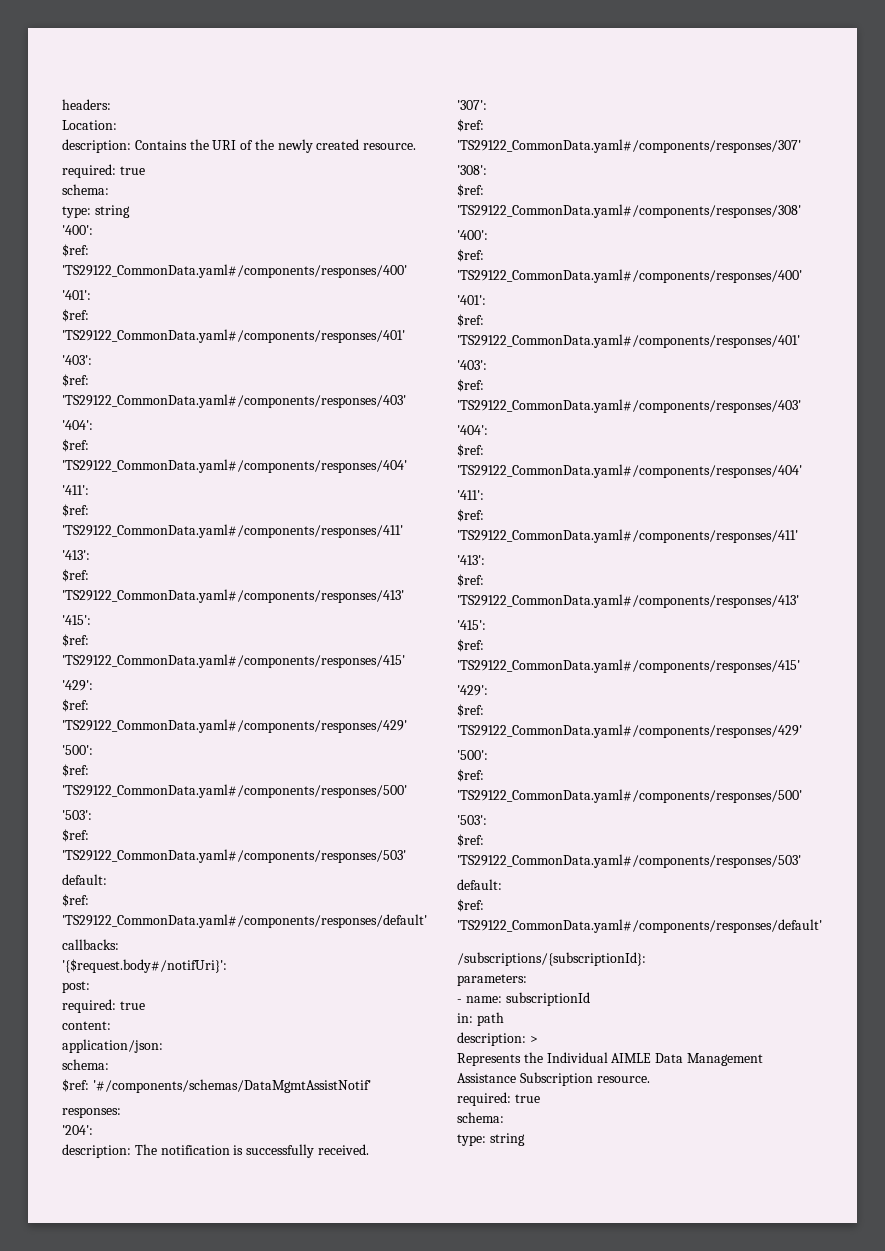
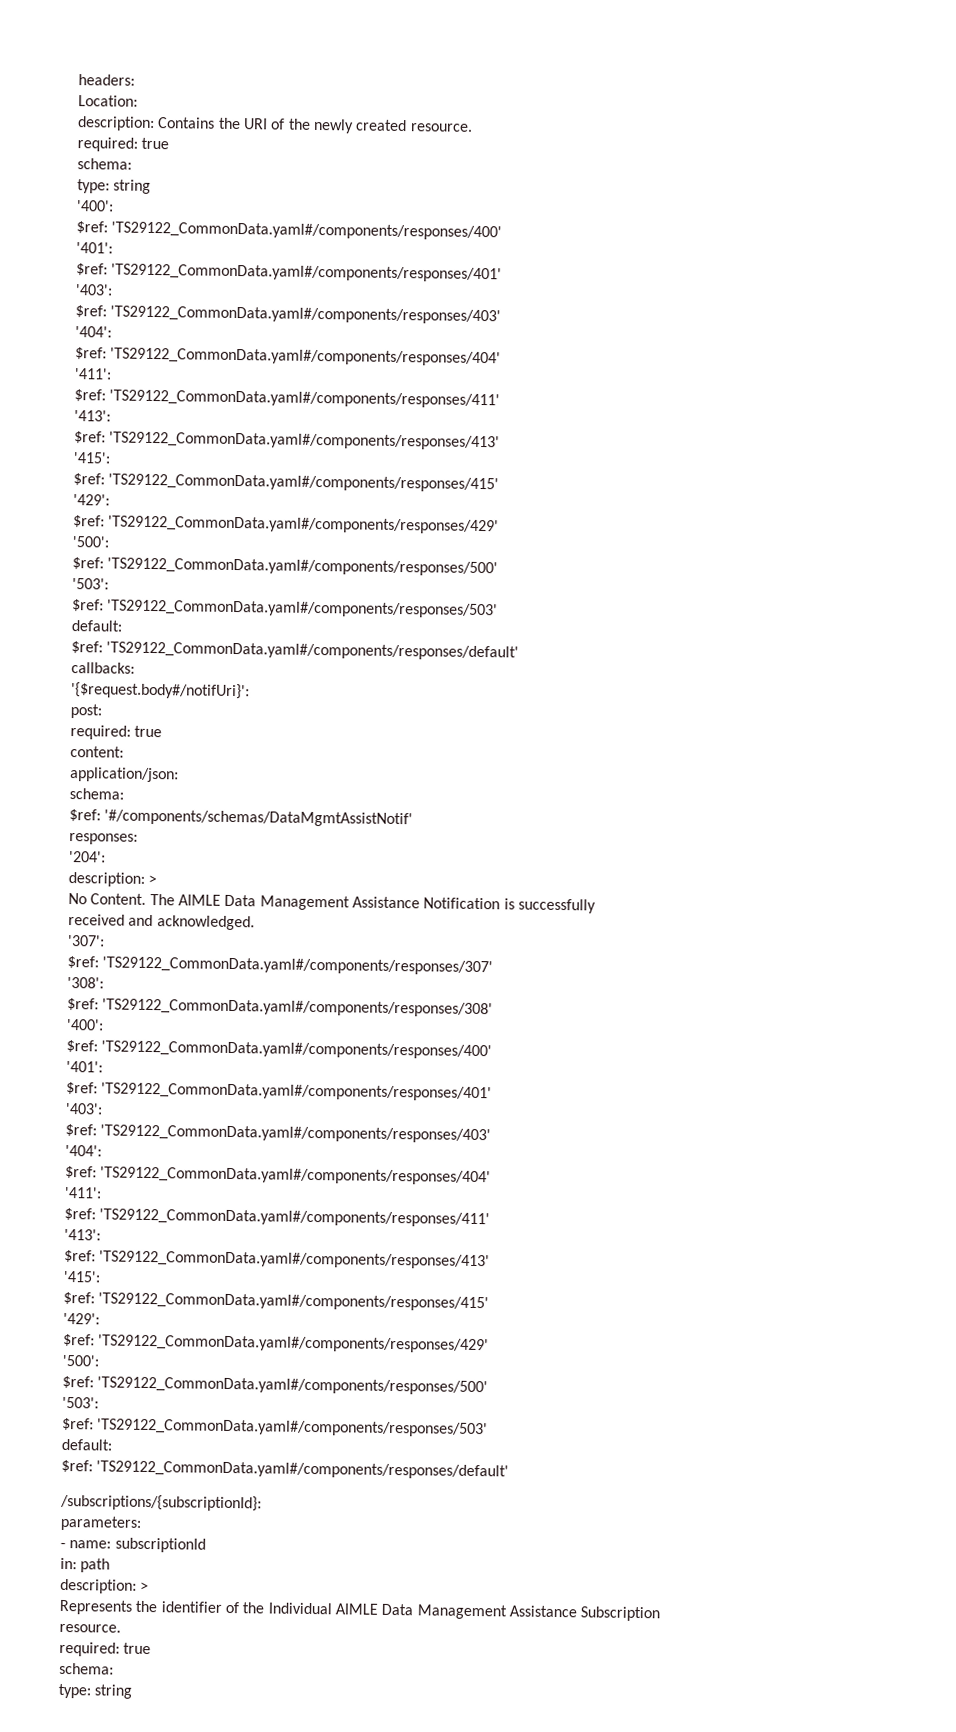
[134,1144,230,1155] The notification -> [148,874,158,885] [68,893,501,911] > // No Content. The AIMLE Data Management Assistance Notification
[317,1144,369,1155] received. -> [68,913,255,931] // received and acknowledged.
(543, 1057) none -> [160,1601,265,1614] identifier of the
(593, 1079) none -> (661, 1614) //

